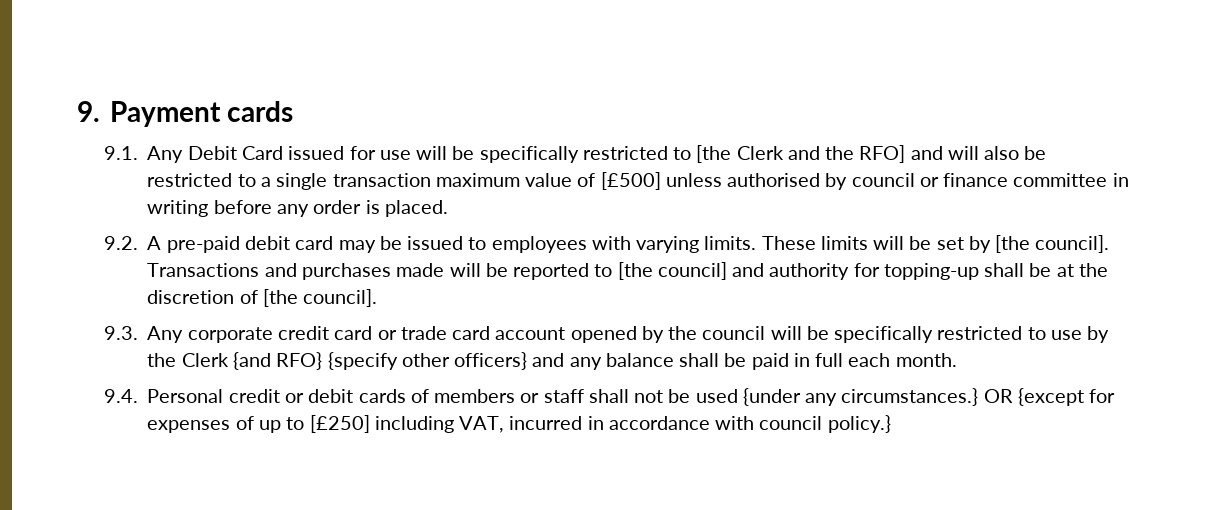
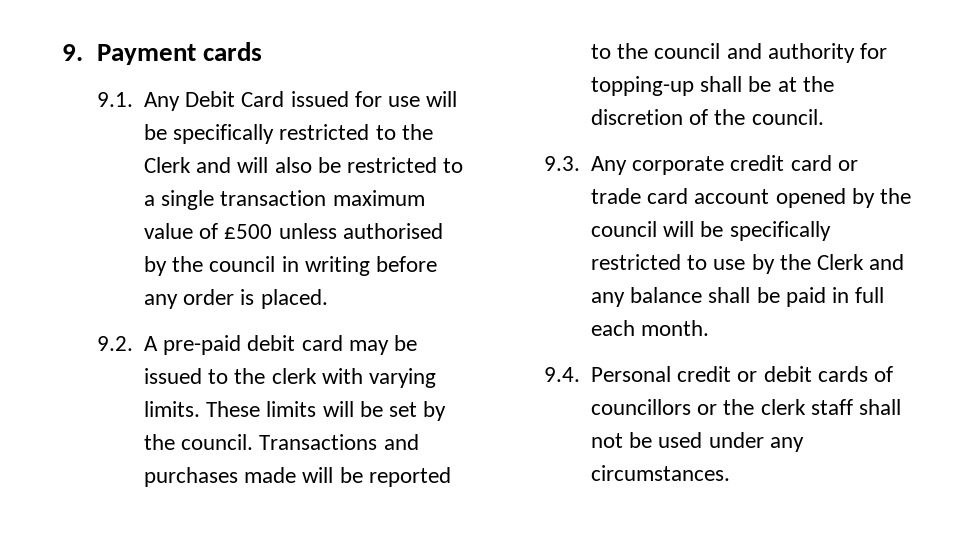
[696,145,943,163] [the Clerk and the RFO] and -> [401,124,433,140] [144,157,232,173] the Clerk and
[600,172,661,190] [£500] -> [224,224,273,239] £500
[851,173,1108,187] council or finance committee -> [172,256,276,272] the council
[491,236,587,253] employees -> [234,368,317,384] the clerk
[995,235,1110,253] [the council]. -> [144,434,254,450] the council.
[617,262,727,280] [the council] -> [617,43,721,59] the council
[262,289,378,307] [the council]. -> [714,109,824,125] the council.
[232,352,528,370] {and RFO} {specify other officers} -> (865, 262) none
[434,389,540,403] members or -> [591,399,806,415] councillors or the clerk
[742,388,1116,406] [147,415,891,433] {under any circumstances.} OR {except for expenses of up to [£250] including VAT, incurred in accordance with council policy.} -> [708,432,804,452] [591,465,731,481] under any circumstances.

